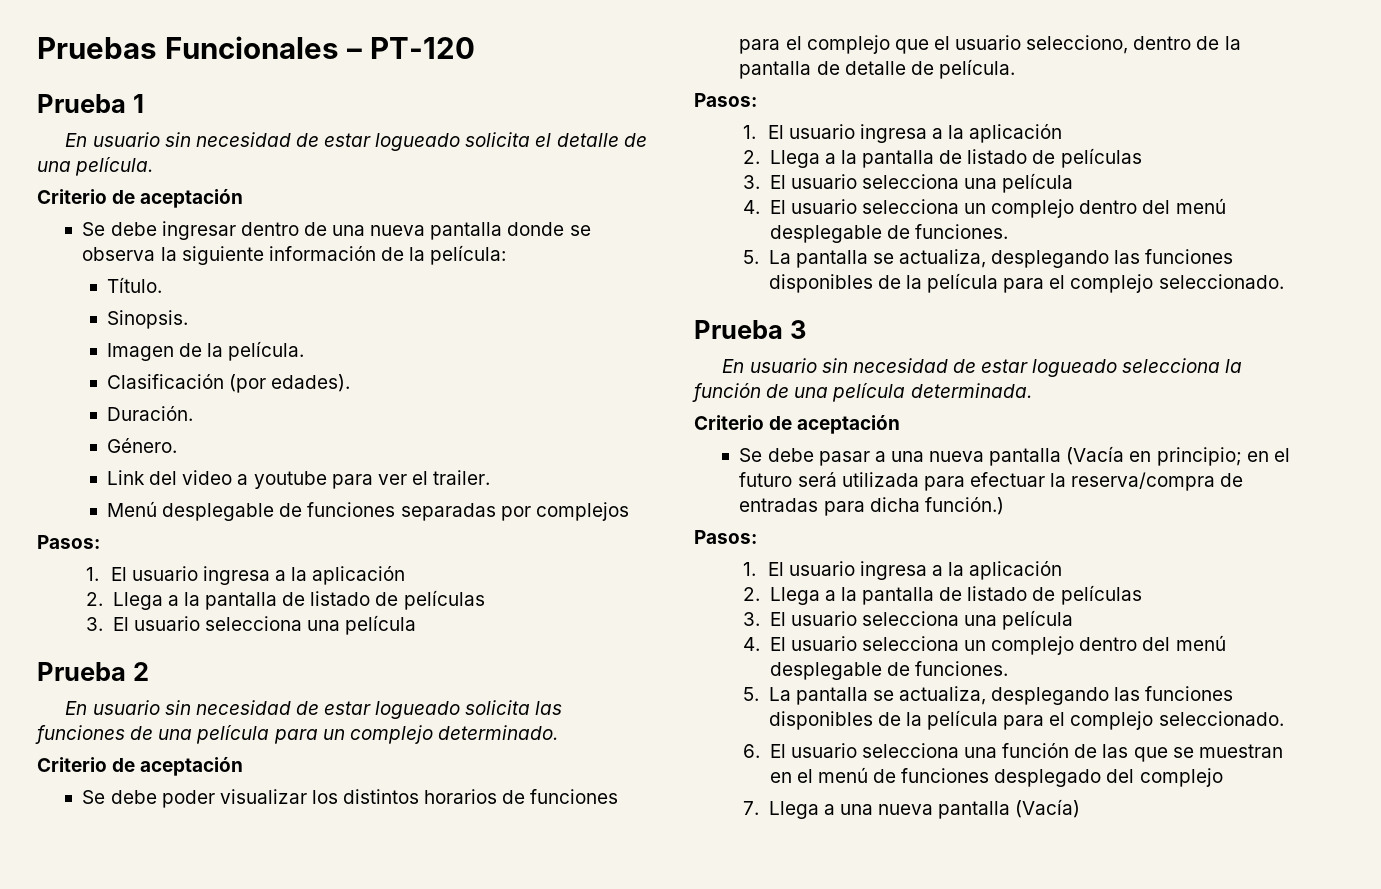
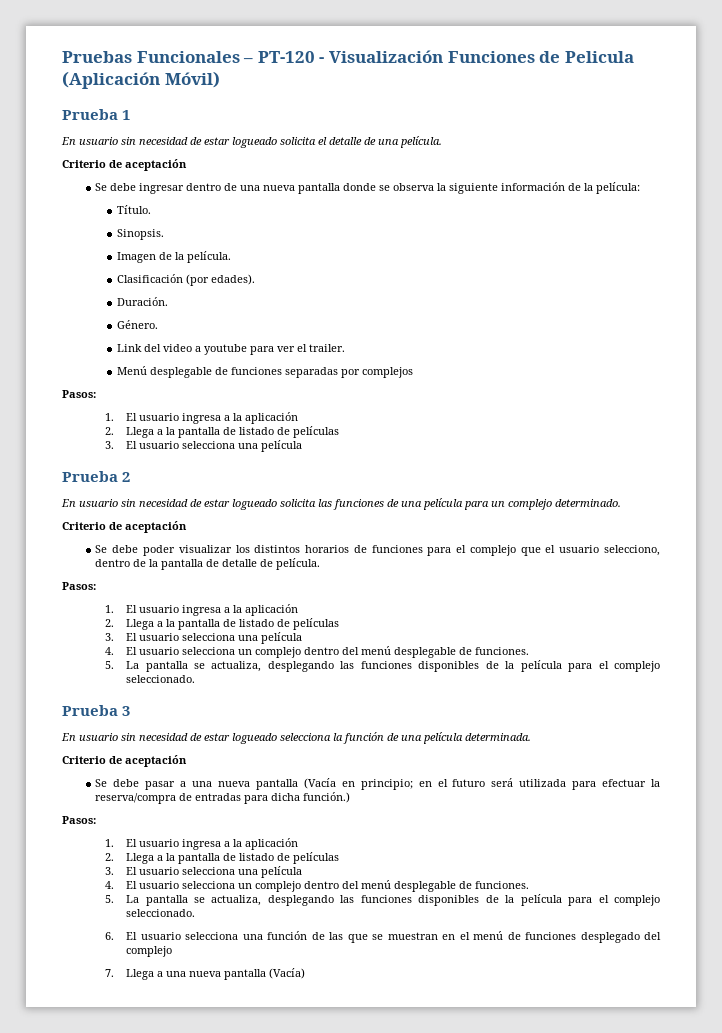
(475, 48) none -> [319,50,634,63] [62,71,220,89] - Visualización Funciones de Pelicula (Aplicación Móvil)

